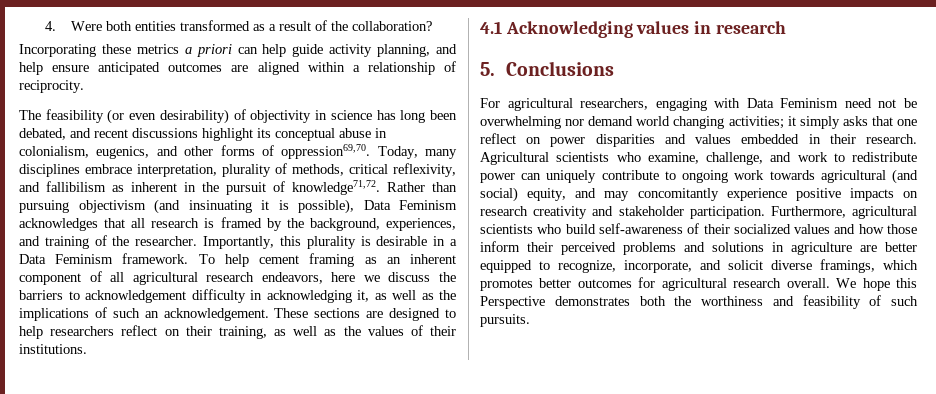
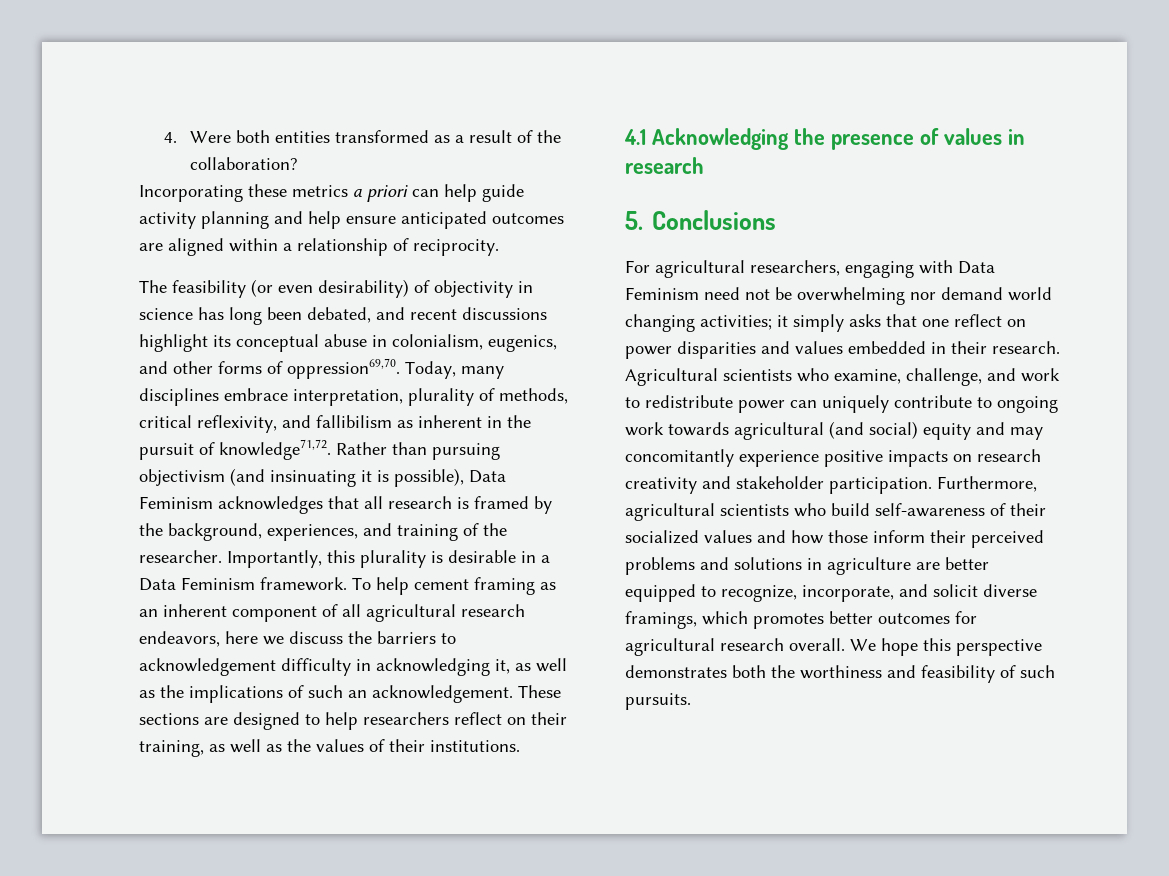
[377,44,431,57] planning, -> [201,211,269,229] planning
(633, 29) none -> [793,128,939,150] the presence of
[527,188,567,201] equity, -> [923,423,971,440] equity
[480,296,545,309] Perspective -> [956,639,1042,656] perspective

